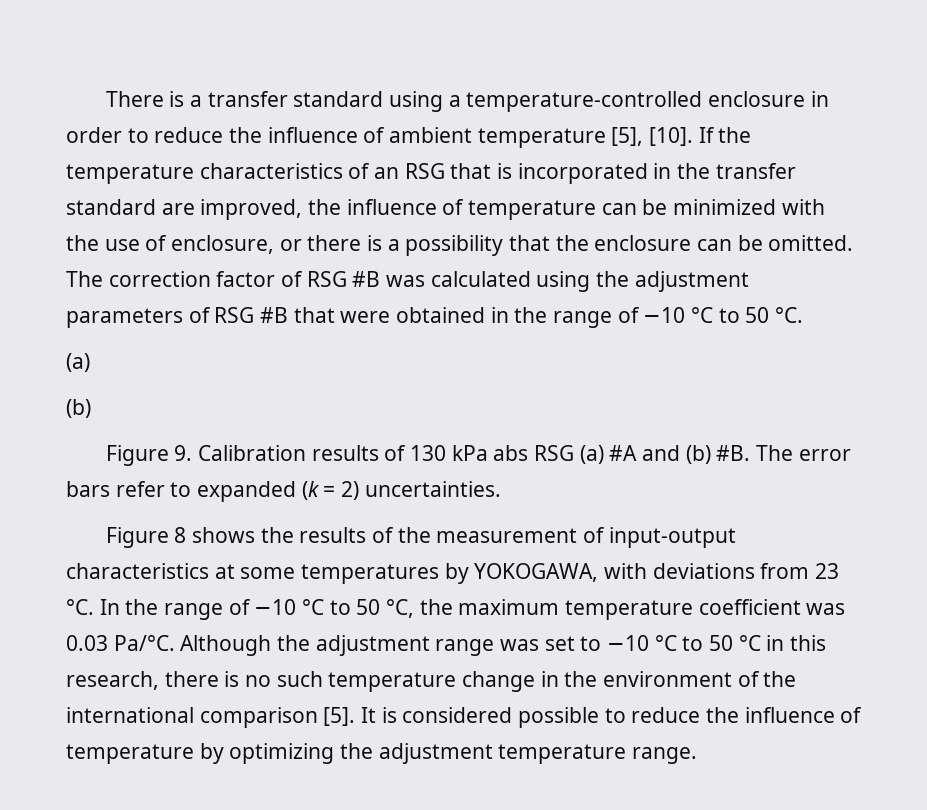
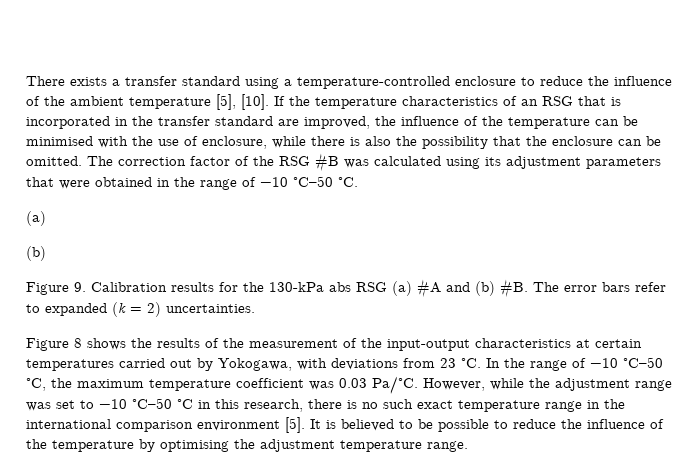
[169,91,185,107] is -> [70,77,107,86] exists
[810,91,829,107] [66,127,386,143] in order to reduce the influence of -> [521,76,672,86] [26,96,65,106] to reduce the influence of the
(465, 207) none -> [482,116,503,126] the
[673,199,777,215] minimized -> [26,136,93,146] minimised
[279,235,400,251] or there is a -> [272,136,417,148] while there is also the
(304, 279) none -> [253,156,274,166] the
[596,271,630,287] the -> [485,157,501,166] its
[188,307,289,323] of RSG #B -> (661, 163) none
[691,307,770,323] °C to 50 -> [293,176,333,187] °C–50
[384,445,488,461] of 130 kPa -> [219,282,324,292] for the 130-kPa
(606, 535) none -> [361,338,382,348] the
[240,563,599,584] some temperatures by YOKOGAWA, -> [595,339,642,348] [26,358,292,371] certain temperatures carried out by Yokogawa,
[302,599,381,615] °C to 50 -> [623,357,663,368] °C–50
[180,635,272,656] Although -> [423,378,524,391] However, while
[654,635,734,651] °C to 50 -> [132,398,172,409] °C–50
[328,671,760,692] temperature change in the environment of -> [417,400,600,412] exact temperature range in
(318, 717) none -> [197,420,280,431] environment
[402,707,513,723] considered -> [341,419,433,431] believed to be
(863, 715) none -> [26,439,47,449] the
[229,743,335,764] optimizing -> [160,440,229,452] optimising

